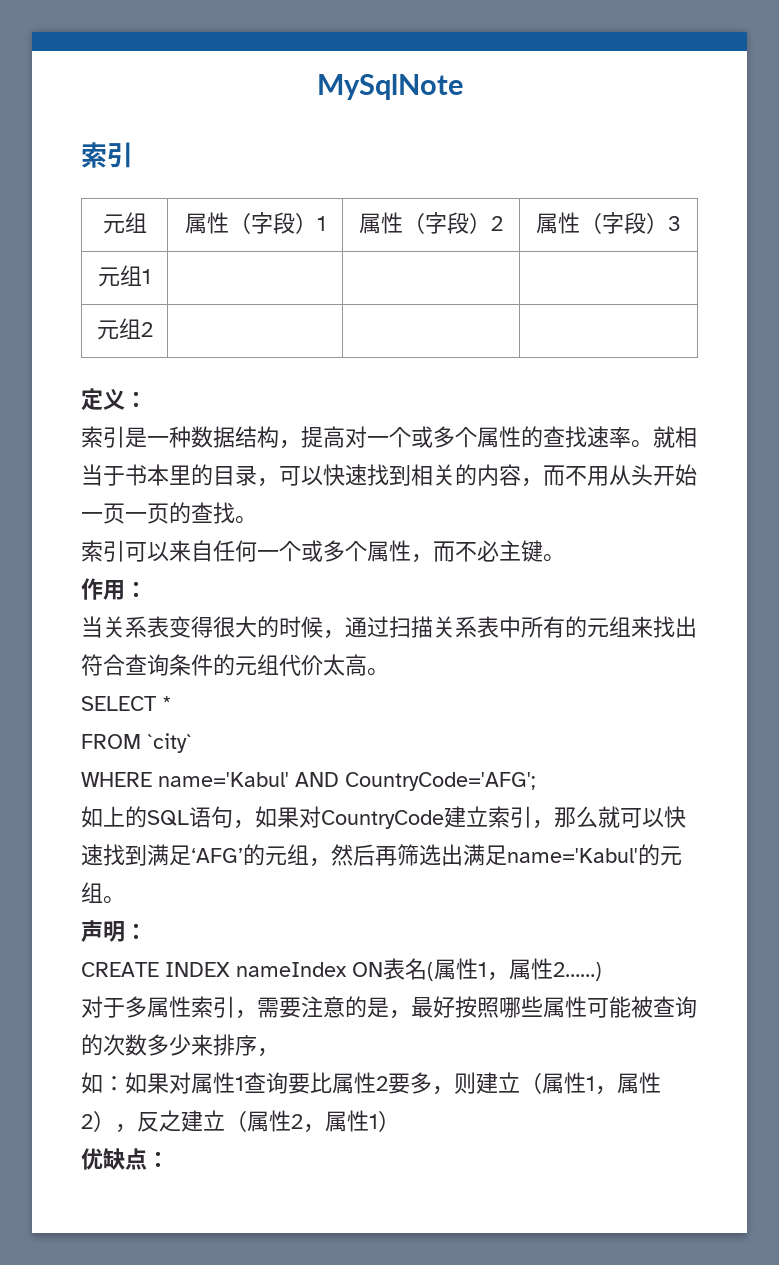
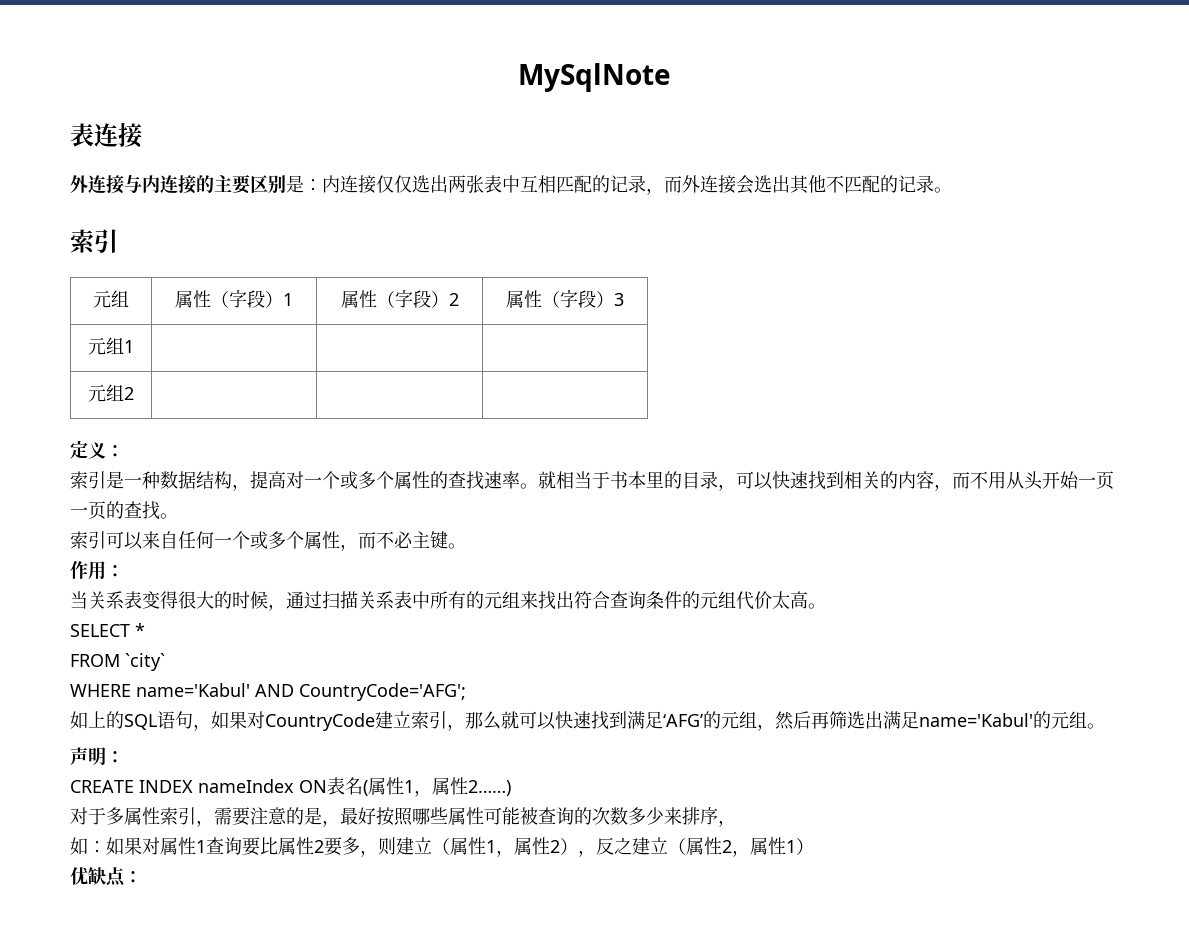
(463, 87) none -> [70,123,142,148] [70,175,952,195] // 表连接 // 外连接与内连接的主要区别是：内连接仅仅选出两张表中互相匹配的记录，而外连接会选出其他不匹配的记录。

